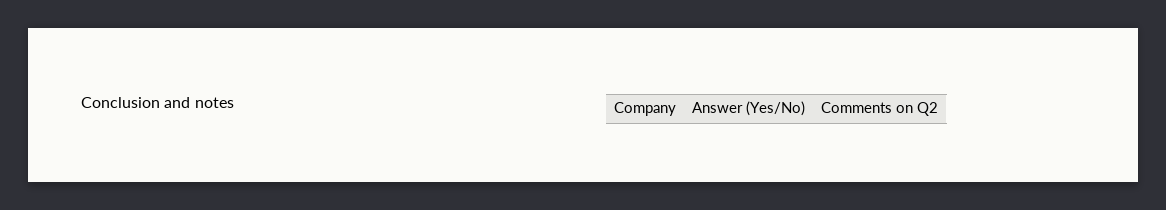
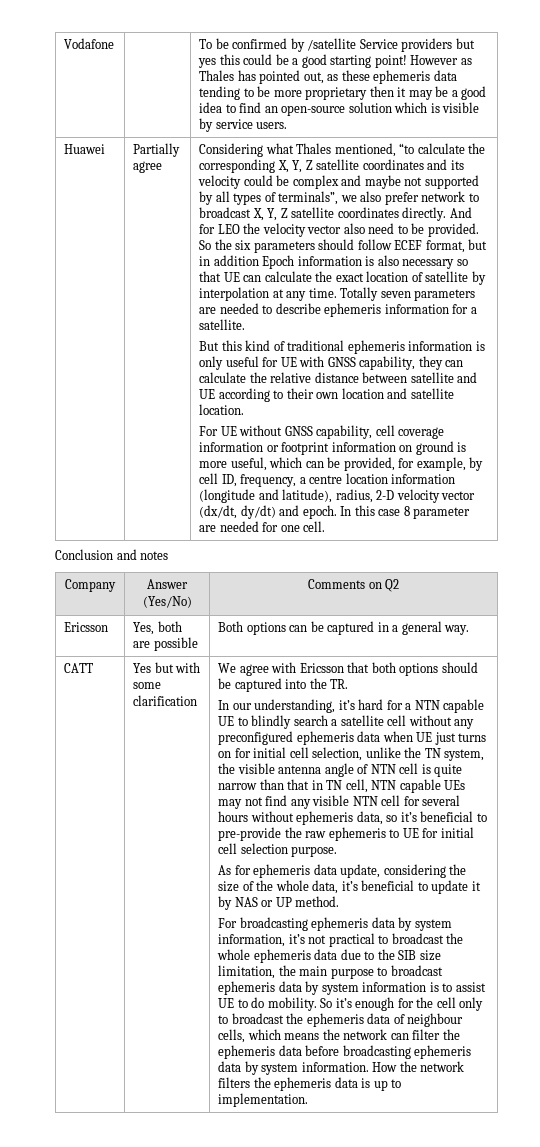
(81, 102) none -> [64,38,115,49] [199,38,475,52] [198,54,472,68] [199,70,457,84] [199,86,487,100] [199,102,480,116] [199,118,288,132] [64,144,106,154] [133,143,181,157] [133,161,163,173] [199,143,486,157] [199,159,464,173] [198,175,479,189] [199,191,479,205] [199,207,472,221] [199,223,479,237] [199,239,488,253] [199,255,468,269] [199,271,486,285] [199,287,476,301] [199,303,477,317] [199,319,246,330] [199,340,485,354] [199,356,464,370] [199,372,478,383] [199,388,454,402] [199,404,245,415] [199,425,445,439] [199,441,467,455] [199,457,484,471] [199,473,456,487] [199,489,476,503] [199,505,471,519] [199,521,326,532] Vodafone | | To be confirmed by /satellite Service providers but yes this could be a good starting point! However as Thales has pointed out, as these ephemeris data tending to be more proprietary then it may be a good idea to find an open-source solution which is visible by service users. // Huawei | Partially agree | Considering what Thales mentioned, “to calculate the corresponding X, Y, Z satellite coordinates and its velocity could be complex and maybe not supported by all types of terminals”, we also prefer network to broadcast X, Y, Z satellite coordinates directly. And for LEO the velocity vector also need to be provided. So the six parameters should follow ECEF format, but in addition Epoch information is also necessary so that UE can calculate the exact location of satellite by interpolation at any time. Totally seven parameters are needed to describe ephemeris information for a satellite. // But this kind of traditional ephemeris information is only useful for UE with GNSS capability, they can calculate the relative distance between satellite and UE according to their own location and satellite location. // For UE without GNSS capability, cell coverage information or footprint information on ground is more useful, which can be provided, for example, by cell ID, frequency, a centre location information (longitude and latitude), radius, 2-D velocity vector (dx/dt, dy/dt) and epoch. In this case 8 parameter are needed for one cell. //
(938, 109) none -> [64,622,109,632] [133,621,182,635] [133,637,198,651] [218,621,470,635] [64,663,94,673] [133,662,201,673] [133,682,162,689] [133,695,198,706] [218,662,478,676] [218,678,349,692] [218,699,485,713] [218,715,475,729] [218,731,487,745] [218,747,485,761] [218,763,463,777] [218,779,466,793] [218,795,461,809] [218,811,487,825] [218,827,474,841] [218,843,338,857] [218,864,467,878] [218,880,481,894] [218,896,340,910] [218,917,452,931] [218,933,464,947] [217,949,441,963] [218,965,443,979] [218,981,486,995] [218,997,484,1011] [218,1013,464,1027] [218,1029,460,1043] [218,1045,472,1059] [218,1061,465,1075] [218,1077,402,1091] [218,1093,309,1107] // Ericsson | Yes, both are possible | Both options can be captured in a general way. // CATT | Yes but with some clarification | We agree with Ericsson that both options should be captured into the TR. // In our understanding, it’s hard for a NTN capable UE to blindly search a satellite cell without any preconfigured ephemeris data when UE just turns on for initial cell selection, unlike the TN system, the visible antenna angle of NTN cell is quite narrow than that in TN cell, NTN capable UEs may not find any visible NTN cell for several hours without ephemeris data, so it’s beneficial to pre-provide the raw ephemeris to UE for initial cell selection purpose. // As for ephemeris data update, considering the size of the whole data, it’s beneficial to update it by NAS or UP method. // For broadcasting ephemeris data by system information, it’s not practical to broadcast the whole ephemeris data due to the SIB size limitation, the main purpose to broadcast ephemeris data by system information is to assist UE to do mobility. So it’s enough for the cell only to broadcast the ephemeris data of neighbour cells, which means the network can filter the ephemeris data before broadcasting ephemeris data by system information. How the network filters the ephemeris data is up to implementation.

